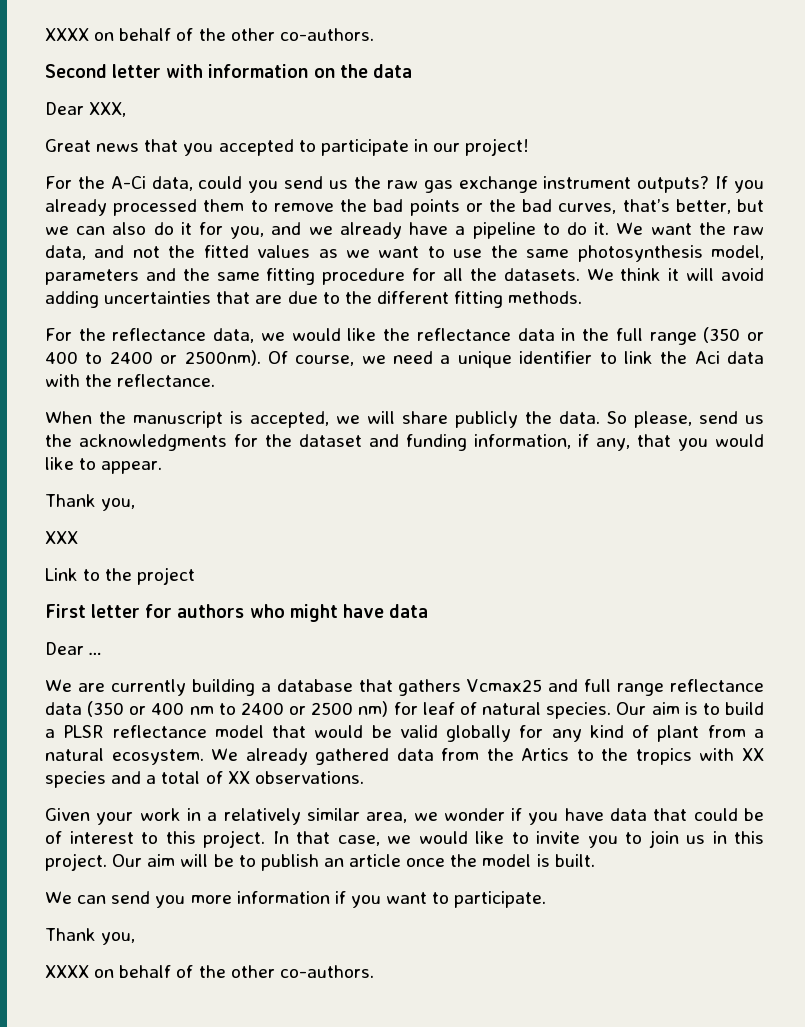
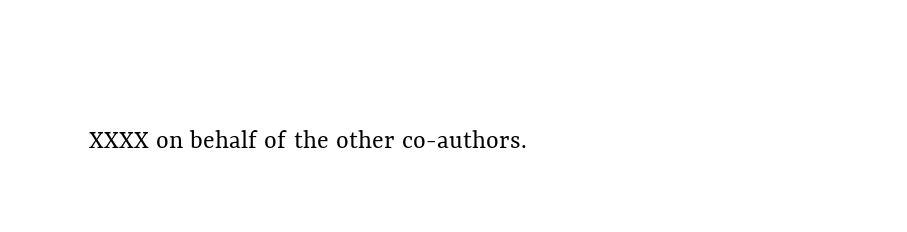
[45,28,374,41] [45,64,412,78] [45,102,127,117] [45,138,530,156] [45,176,765,193] [45,199,764,216] [45,222,764,239] [45,245,765,262] [45,268,765,285] [45,291,583,308] [45,327,765,345] [45,350,764,368] [45,374,216,387] [45,411,764,428] [45,434,764,451] [45,457,163,474] [45,494,136,511] [45,531,78,544] [45,567,196,585] [45,604,428,622] [45,642,103,655] [45,679,765,696] [45,701,764,719] [45,725,764,742] [45,748,764,765] [45,771,364,788] [45,808,764,825] [45,830,764,848] [45,853,595,871] [45,891,547,908] [45,928,136,945] [45,965,374,978] XXXX on behalf of the other co-authors. // Second letter with information on the data // Dear XXX, // Great news that you accepted to participate in our project! // For the A-Ci data, could you send us the raw gas exchange instrument outputs? If you already processed them to remove the bad points or the bad curves, that’s better, but we can also do it for you, and we already have a pipeline to do it. We want the raw data, and not the fitted values as we want to use the same photosynthesis model, parameters and the same fitting procedure for all the datasets. We think it will avoid adding uncertainties that are due to the different fitting methods. // For the reflectance data, we would like the reflectance data in the full range (350 or 400 to 2400 or 2500nm). Of course, we need a unique identifier to link the Aci data with the reflectance. // When the manuscript is accepted, we will share publicly the data. So please, send us the acknowledgments for the dataset and funding information, if any, that you would like to appear. // Thank you, // XXX // Link to the project // First letter for authors who might have data // Dear … // We are currently building a database that gathers Vcmax25 and full range reflectance data (350 or 400 nm to 2400 or 2500 nm) for leaf of natural species. Our aim is to build a PLSR reflectance model that would be valid globally for any kind of plant from a natural ecosystem. We already gathered data from the Artics to the tropics with XX species and a total of XX observations. // Given your work in a relatively similar area, we wonder if you have data that could be of interest to this project. In that case, we would like to invite you to join us in this project. Our aim will be to publish an article once the model is built. // We can send you more information if you want to participate. // Thank you, // XXXX on behalf of the other co-authors. -> [89,130,527,148] XXXX on behalf of the other co-authors.

